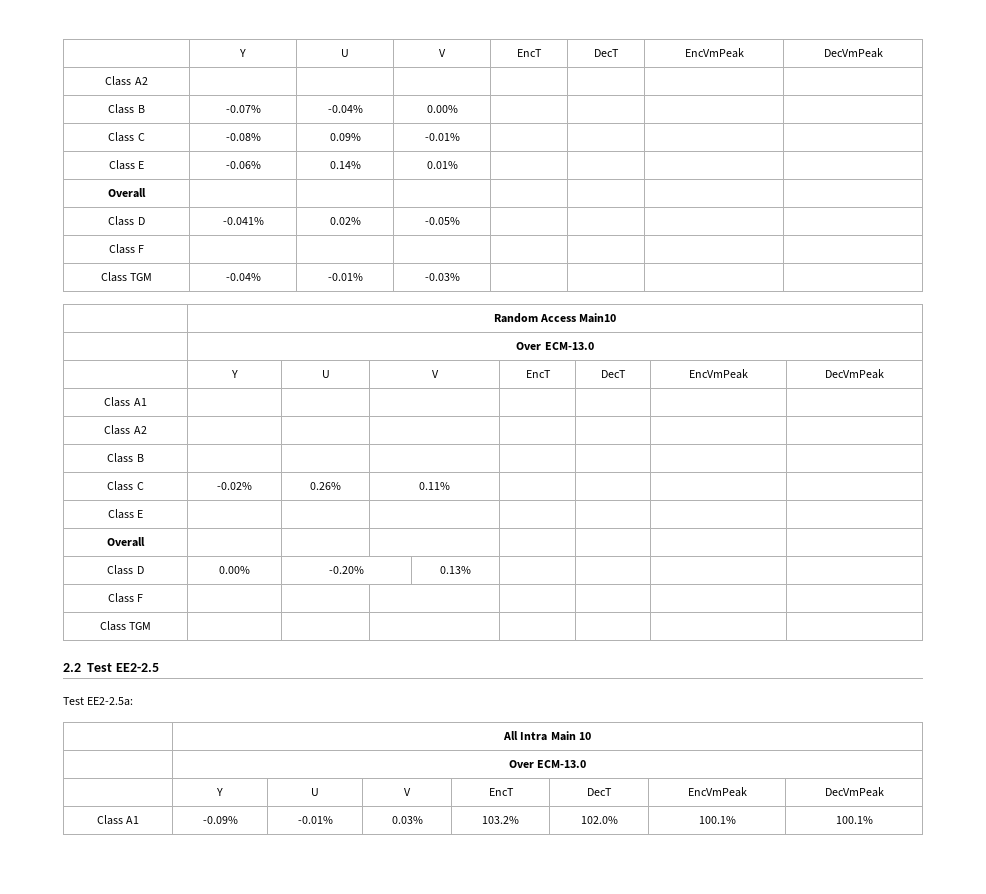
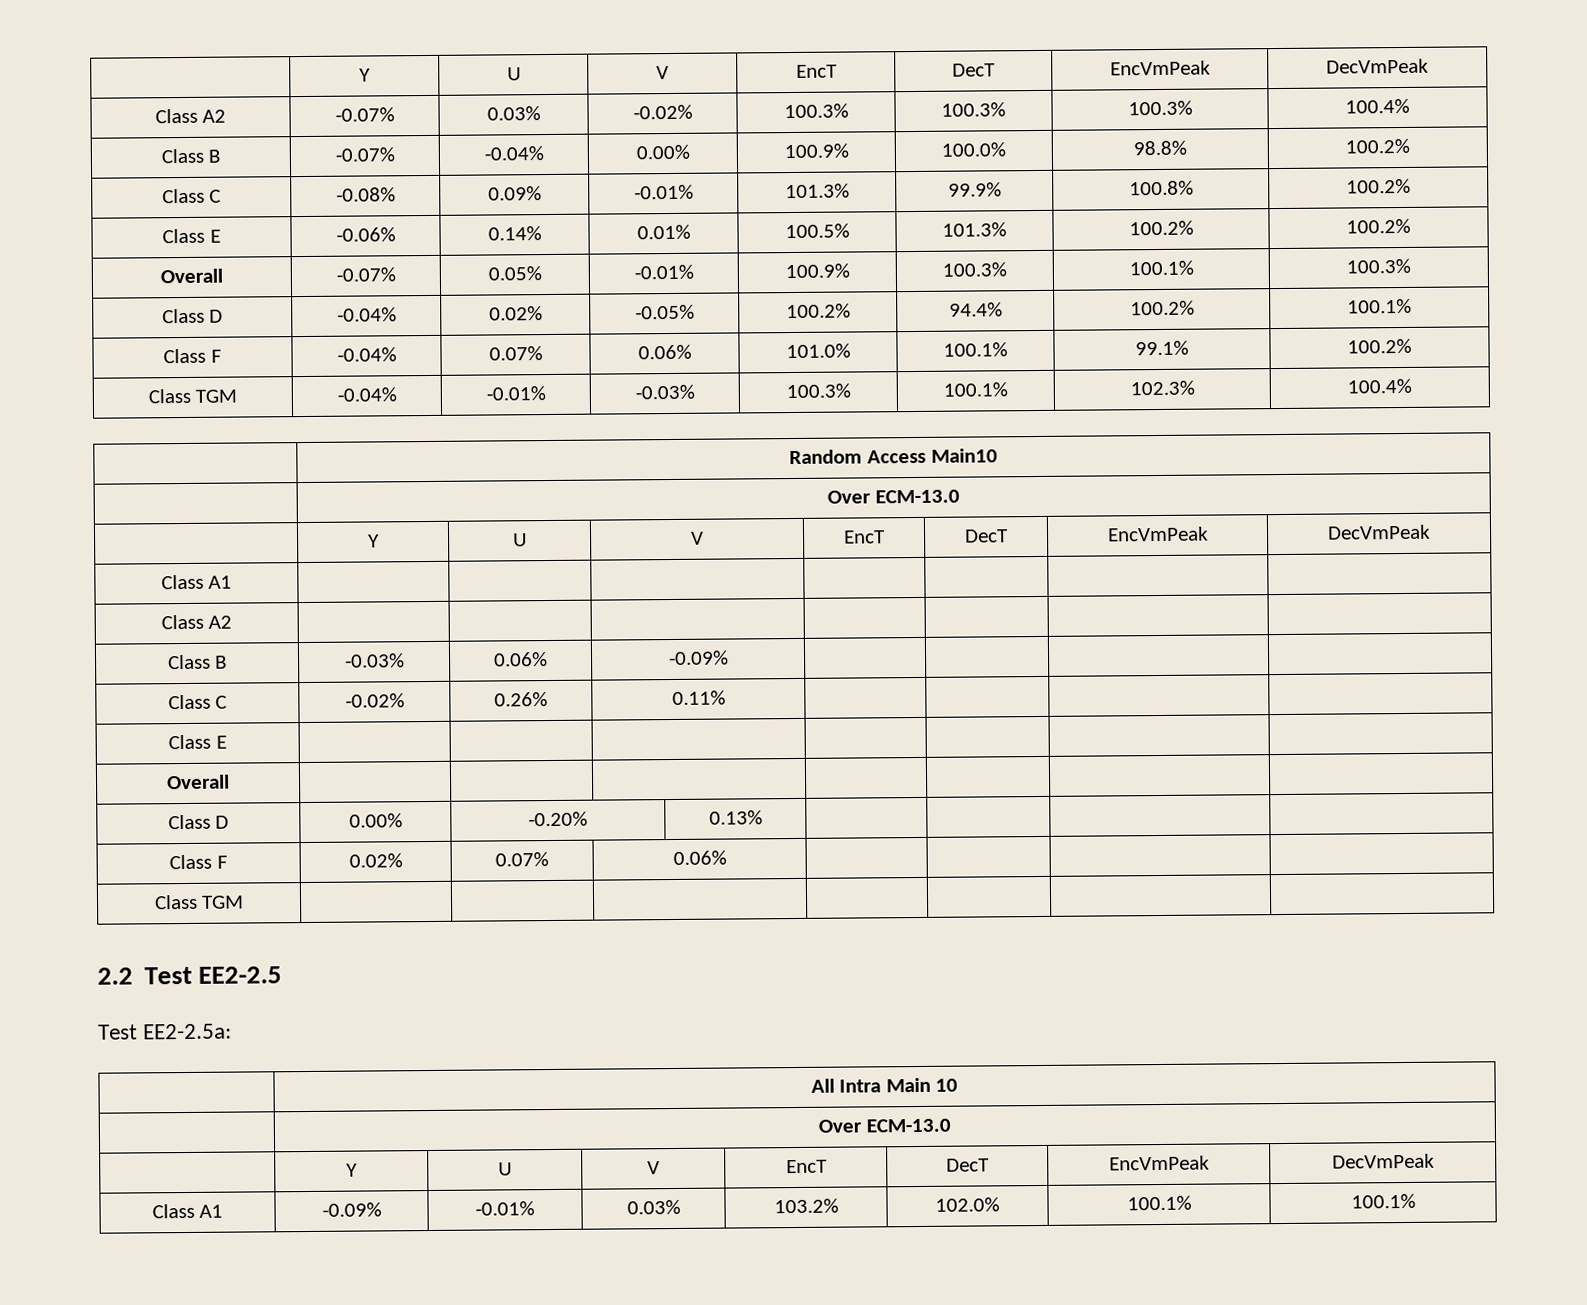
(148, 81) | | | | | | -> [334,107,395,122] [486,106,541,121] [632,104,693,120] [783,103,849,119] [941,102,1006,117] [1127,100,1193,116] [1345,98,1410,114] -0.07% | 0.03% | -0.02% | 100.3% | 100.3% | 100.3% | 100.4%
(458, 109) | | | -> [783,143,849,159] [941,142,1006,157] [1133,140,1187,156] [1345,138,1410,154] 100.9% | 100.0% | 98.8% | 100.2%
(460, 137) | | | -> [784,183,850,199] [947,182,1002,197] [1128,180,1194,196] [1346,178,1411,194] 101.3% | 99.9% | 100.8% | 100.2%
[108,188,146,198] [108,216,145,226] [222,217,264,225] | | | // Overall | | | | | | | // Class D | -0.041% -> [784,223,850,239] [942,222,1007,237] [1128,220,1194,236] [1346,218,1411,234] [160,268,223,284] [335,267,396,282] [487,266,542,281] [633,264,694,280] [784,263,850,279] [942,262,1007,277] [1128,260,1194,276] [1346,258,1411,274] [161,308,224,324] [336,307,397,322] 100.5% | 101.3% | 100.2% | 100.2% // Overall | -0.07% | 0.05% | -0.01% | 100.9% | 100.3% | 100.1% | 100.3% // Class D | -0.04%
[108,244,145,254] | | | // Class F | | | | | | | -> [785,303,851,319] [948,302,1003,317] [1129,300,1195,316] [1347,298,1412,314] [163,348,222,364] [336,347,397,362] [488,346,543,361] [637,344,692,360] [785,343,851,359] [943,342,1008,357] [1135,340,1189,356] [1347,338,1412,354] 100.2% | 94.4% | 100.2% | 100.1% // Class F | -0.04% | 0.07% | 0.06% | 101.0% | 100.1% | 99.1% | 100.2%
(460, 277) | | | -> [785,383,851,399] [943,382,1008,397] [1129,380,1195,396] [1347,378,1412,394] 100.3% | 100.1% | 102.3% | 100.4%
(144, 458) | | -> [343,653,405,668] [493,652,548,667] [667,650,729,666] -0.03% | 0.06% | -0.09%
(144, 598) | | -> [348,853,403,868] [495,852,549,867] [672,850,727,865] 0.02% | 0.07% | 0.06%

